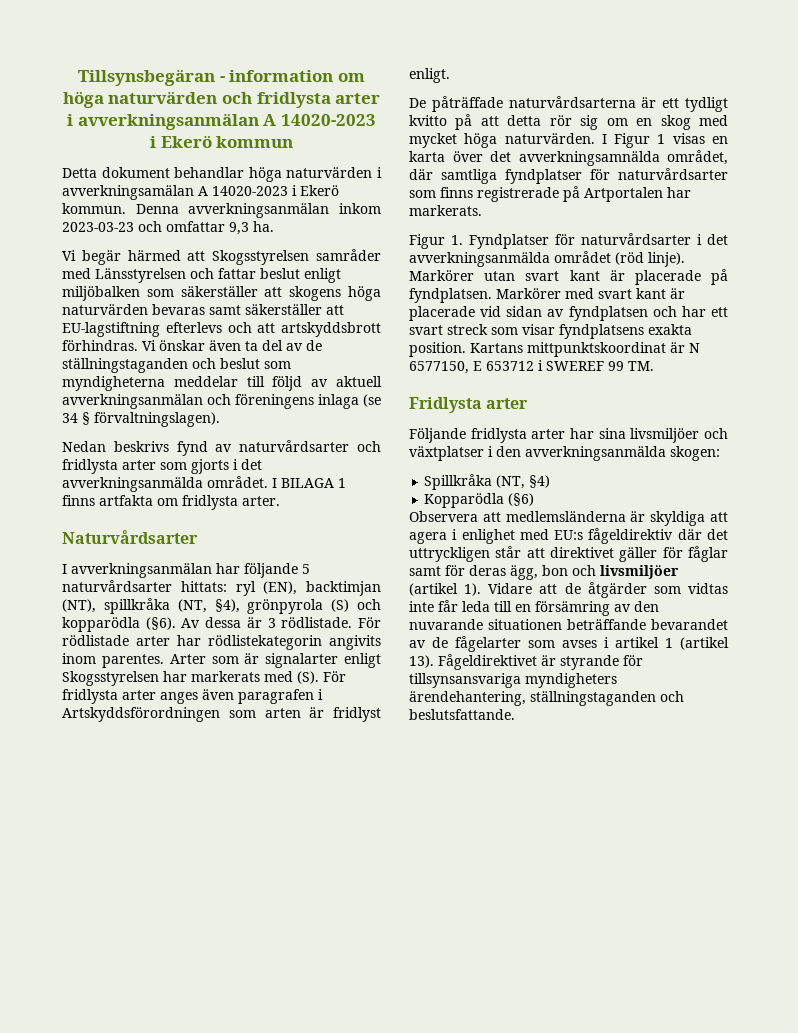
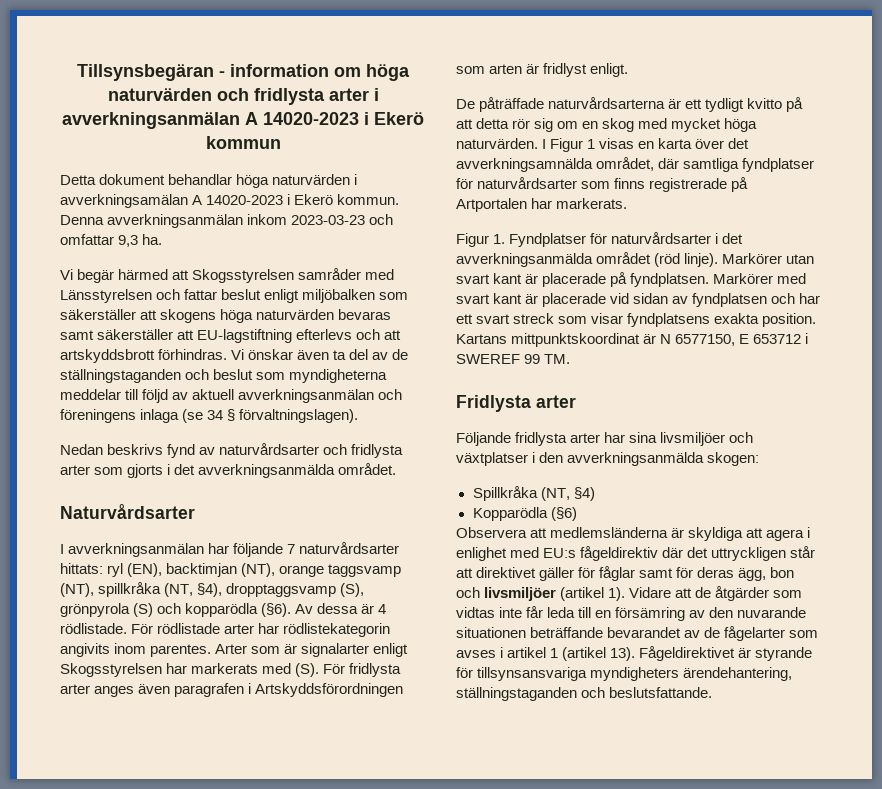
[272,478,346,488] [62,495,280,510] I BILAGA 1 finns artfakta om fridlysta arter. -> (397, 469) none
[302,564,310,574] 5 -> [287,544,296,554] 7
(96, 606) none -> [279,564,402,577] [60,583,94,597] orange taggsvamp (NT),
(240, 606) none -> [226,583,365,597] dropptaggsvamp (S),
[267,618,276,628] 3 -> [378,604,387,614] 4

